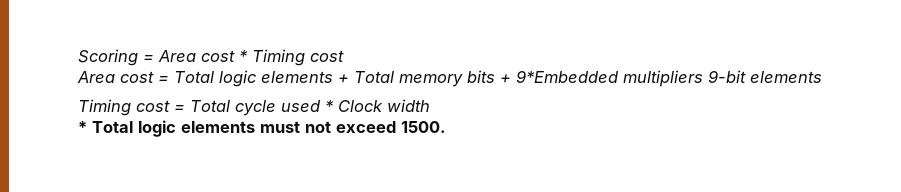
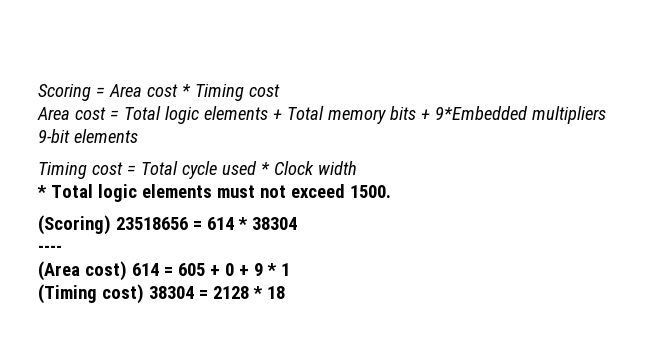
(446, 127) none -> [38,215,297,235] [38,245,62,253] [38,261,290,281] [38,284,285,304] // (Scoring) 23518656 = 614 * 38304 // ---- // (Area cost) 614 = 605 + 0 + 9 * 1 // (Timing cost) 38304 = 2128 * 18

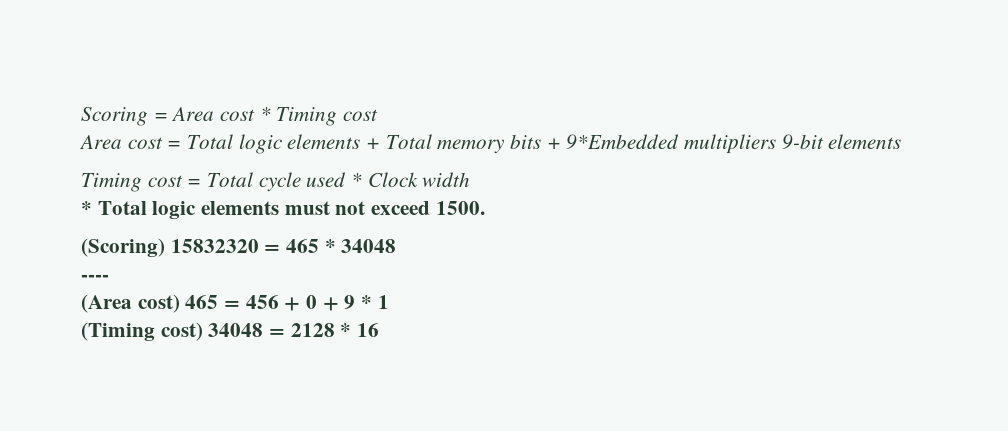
[115,217,297,230] 23518656 = 614 * 38304 -> [170,239,397,253] 15832320 = 465 * 34048
[131,263,205,276] 614 = 605 -> [185,295,279,309] 465 = 456
[148,286,194,299] 38304 -> [208,323,264,337] 34048
[266,286,285,299] 18 -> [357,323,380,337] 16

